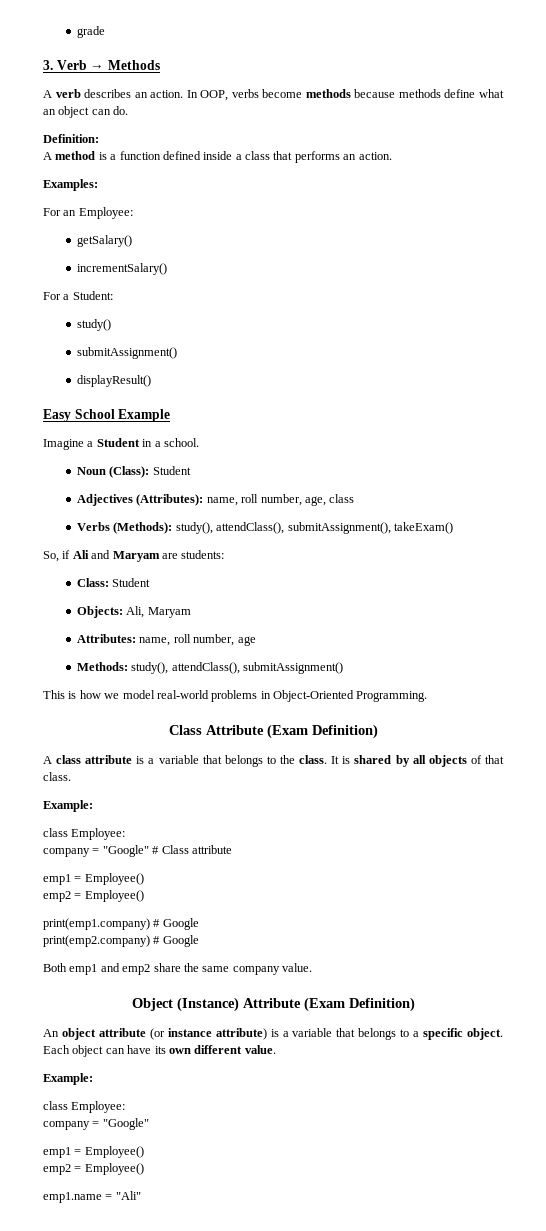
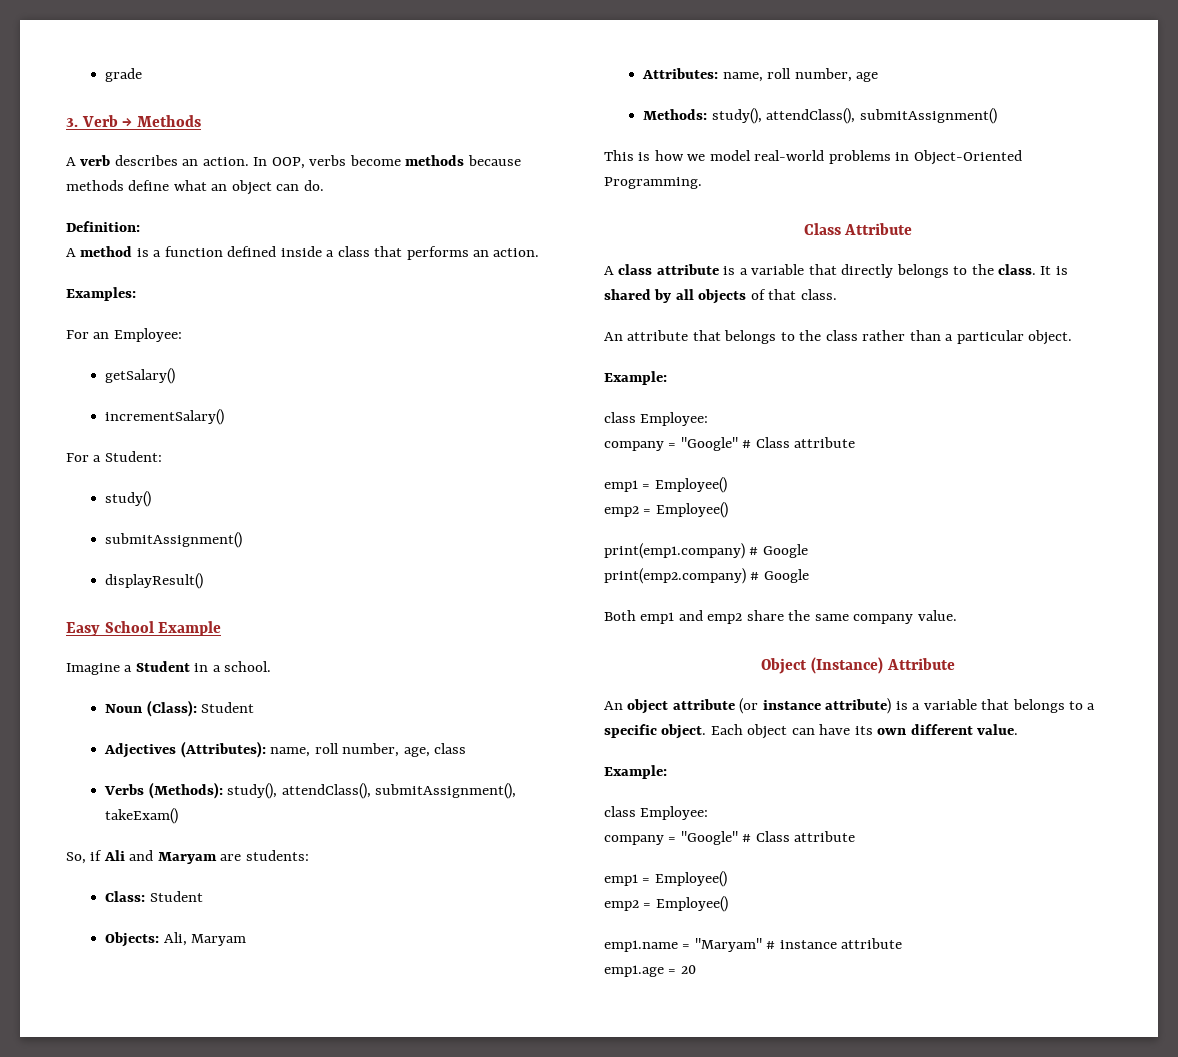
[266,724,378,739] (Exam Definition) -> (913, 229) none
(222, 759) none -> [841,264,894,278] directly
(71, 776) none -> [604,330,1073,345] // An attribute that belongs to the class rather than a particular object.
[303,997,415,1012] (Exam Definition) -> (955, 664) none
(149, 1124) none -> [742,831,856,842] # Class attribute
[115,1191,141,1200] "Ali" -> [694,938,903,952] [604,965,696,977] "Maryam" # instance attribute // emp1.age = 20

